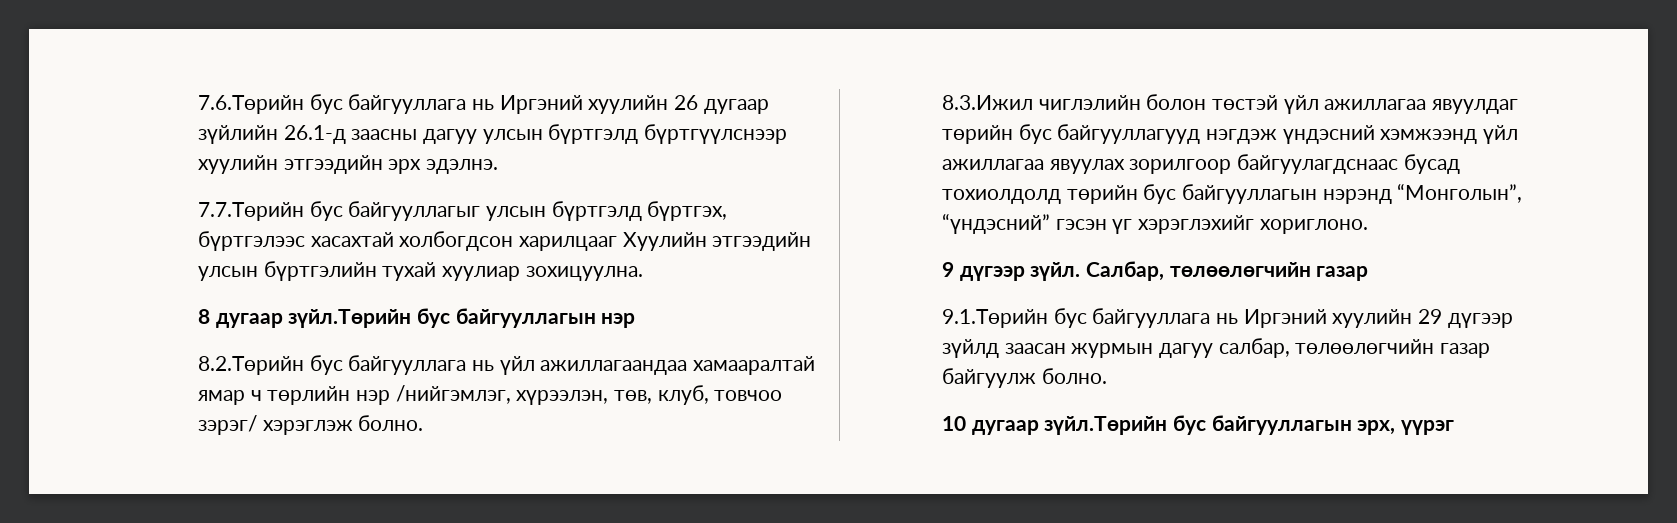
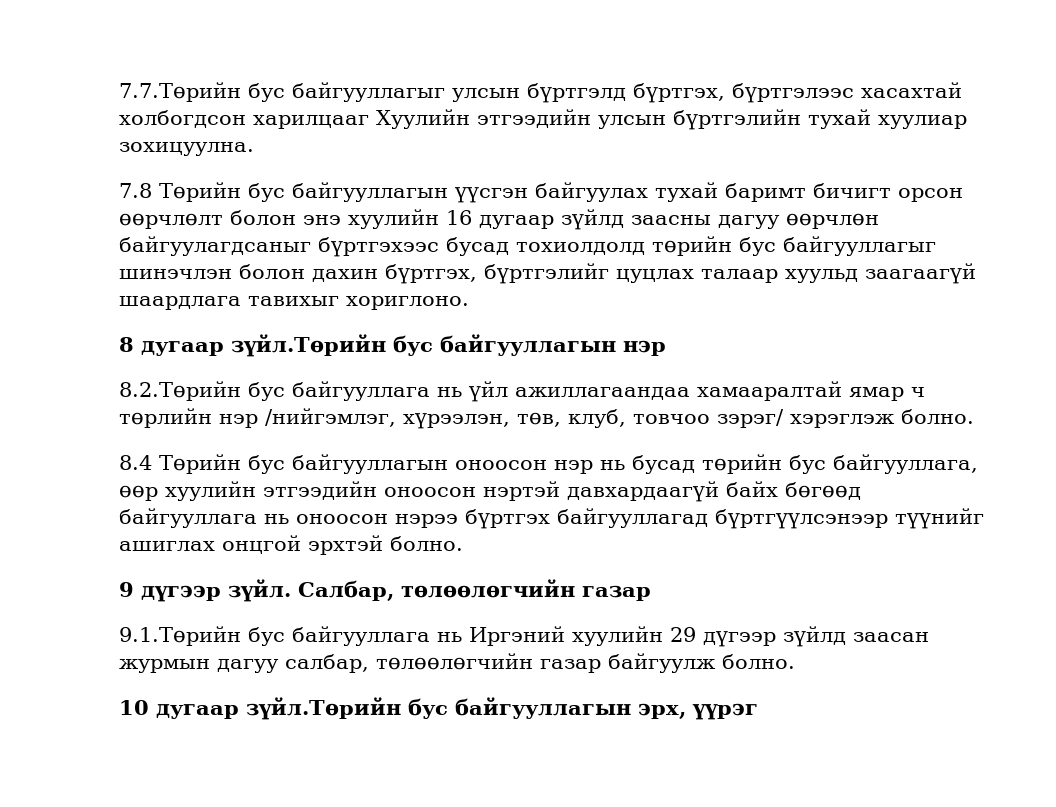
[198,94,769,114] [198,124,788,144] [198,155,499,174] 7.6.Төрийн бус байгууллага нь Иргэний хуулийн 26 дугаар зүйлийн 26.1-д заасны дагуу улсын бүртгэлд бүртгүүлснээр хуулийн этгээдийн эрх эдэлнэ. // -> (118, 92) none
(643, 273) none -> [118,182,963,203] [118,209,879,230] [118,236,936,257] [118,263,976,284] [118,296,469,310] // 7.8 Төрийн бус байгууллагын үүсгэн байгуулах тухай баримт бичигт орсон өөрчлөлт болон энэ хуулийн 16 дугаар зүйлд заасны дагуу өөрчлөн байгуулагдсаныг бүртгэхээс бусад тохиолдолд төрийн бус байгууллагыг шинэчлэн болон дахин бүртгэх, бүртгэлийг цуцлах талаар хуульд заагаагүй шаардлага тавихыг хориглоно.
[942,94,1519,114] [942,124,1519,144] [942,154,1460,174] [942,183,1523,204] [942,213,1368,234] 8.3.Ижил чиглэлийн болон төстэй үйл ажиллагаа явуулдаг төрийн бус байгууллагууд нэгдэж үндэсний хэмжээнд үйл ажиллагаа явуулах зорилгоор байгуулагдснаас бусад тохиолдолд төрийн бус байгууллагын нэрэнд “Монголын”, “үндэсний” гэсэн үг хэрэглэхийг хориглоно. -> [118,454,978,474] [118,481,861,502] [118,508,984,529] [118,535,463,555] 8.4 Төрийн бус байгууллагын оноосон нэр нь бусад төрийн бус байгууллага, өөр хуулийн этгээдийн оноосон нэртэй давхардаагүй байх бөгөөд байгууллага нь оноосон нэрээ бүртгэх байгууллагад бүртгүүлсэнээр түүнийг ашиглах онцгой эрхтэй болно.

